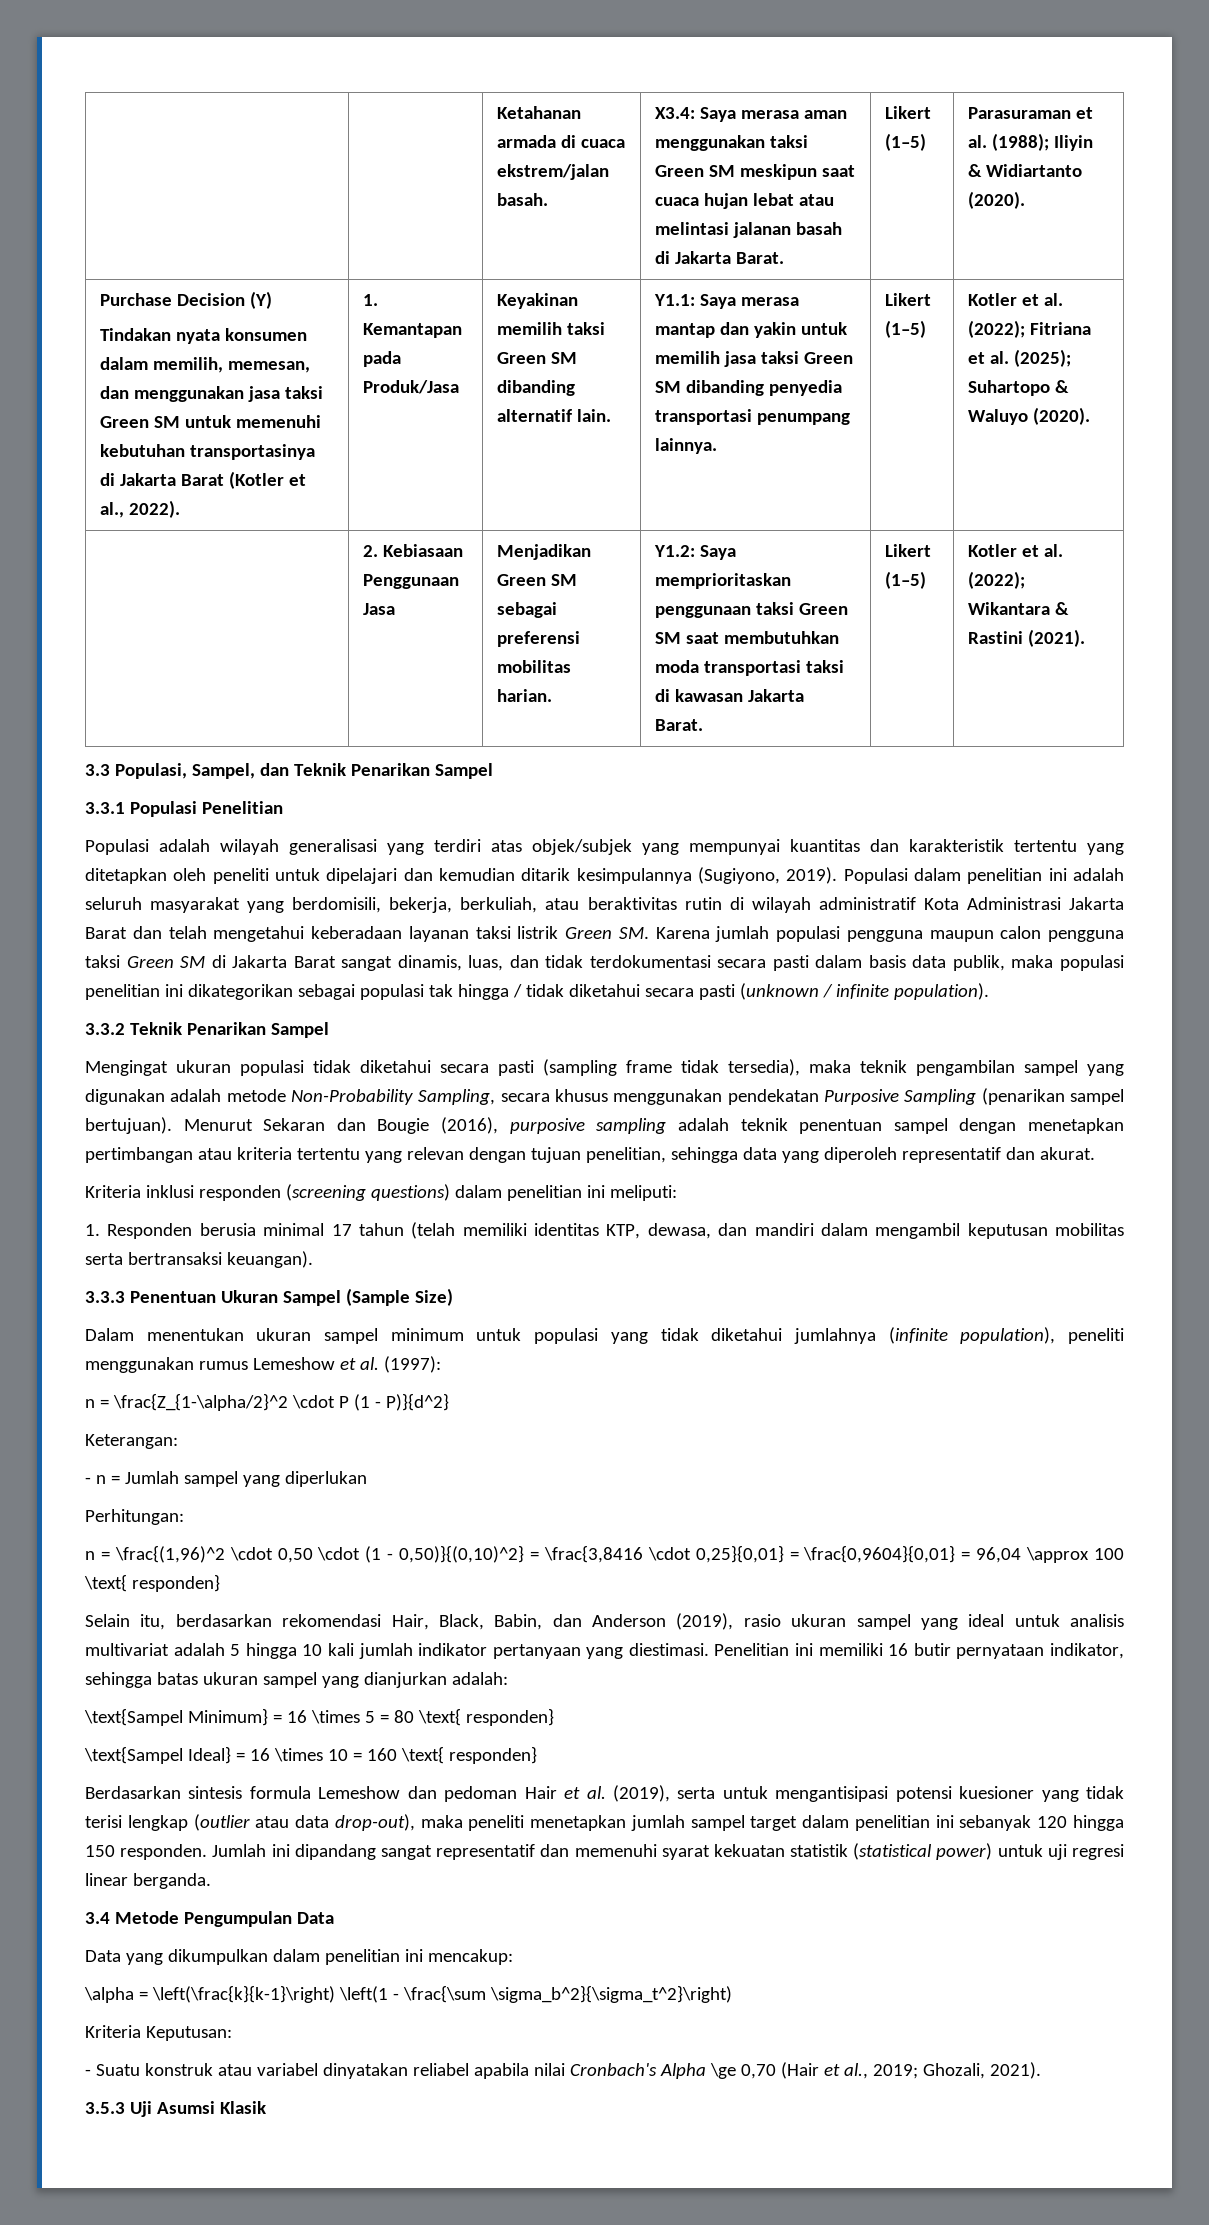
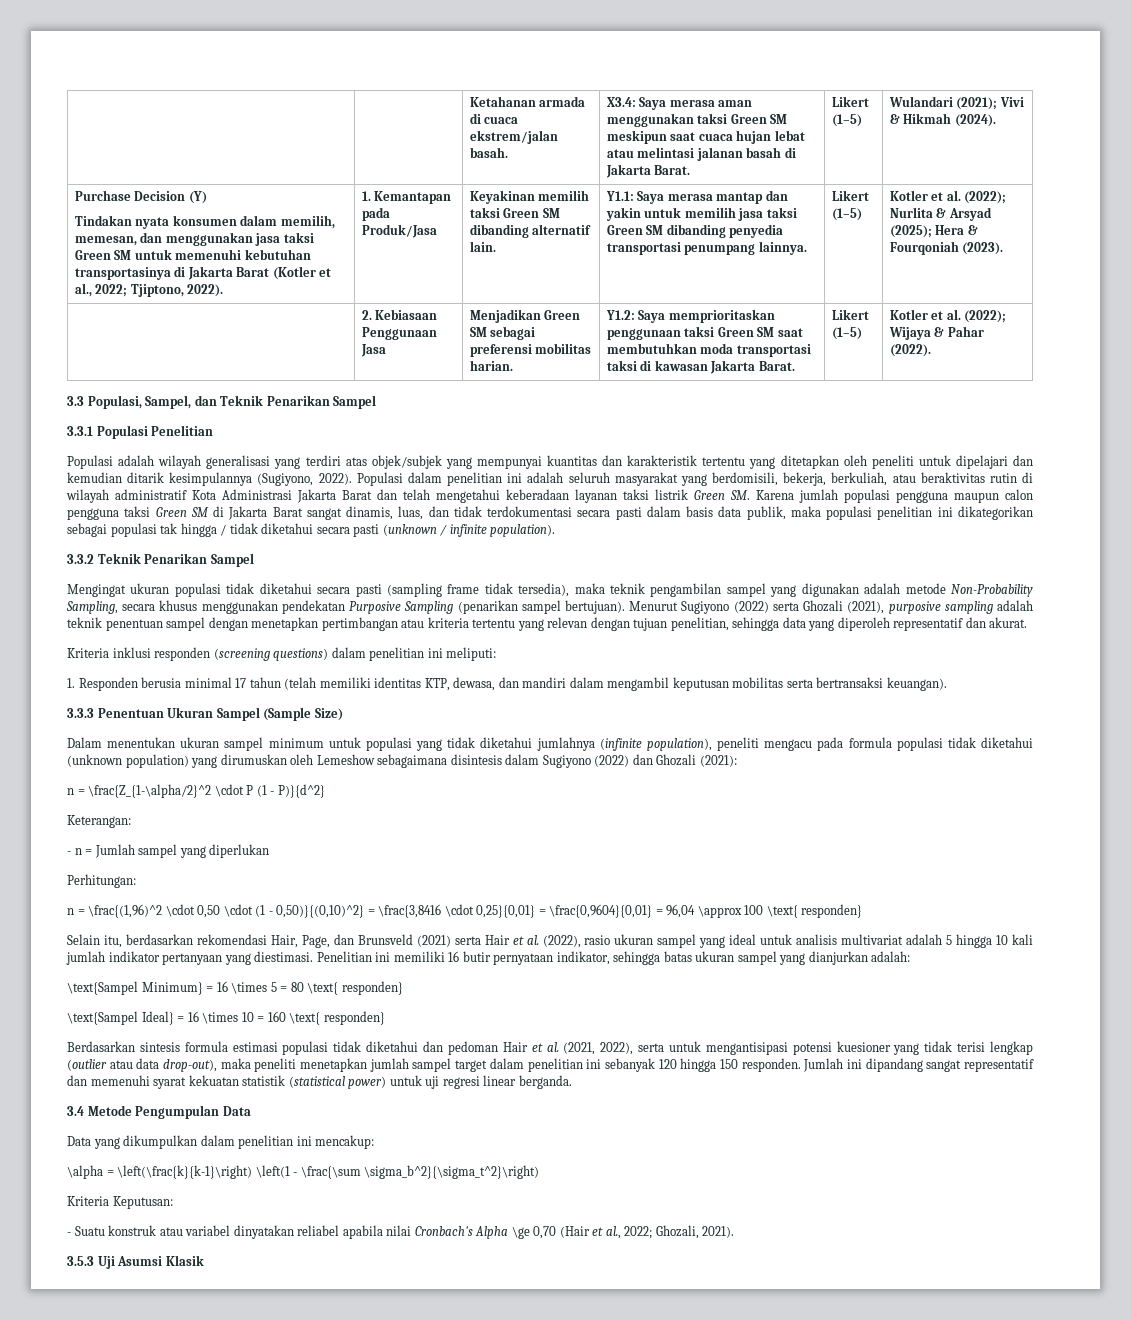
[967,107,1093,119] [967,133,1093,151] [967,164,1082,177] [967,191,1025,209] Parasuraman et al. (1988); Iliyin & Widiartanto (2020). -> [888,96,1024,110] [889,113,996,127] Wulandari (2021); Vivi & Hikmah (2024).
(124, 510) none -> [95,284,184,297] 2022; Tjiptono,
[1029,322,1091,335] [967,349,1071,367] [967,380,1069,396] [967,407,1090,425] Fitriana et al. (2025); Suhartopo & Waluyo (2020). -> [889,207,992,221] [889,225,978,238] [889,241,1004,255] Nurlita & Arsyad (2025); Hera & Fourqoniah (2023).
[967,602,1069,615] [967,629,1085,647] Wikantara & Rastini (2021). -> [888,326,984,340] [889,344,931,357] Wijaya & Pahar (2022).
[786,867,838,884] 2019). -> [318,473,352,485] 2022).
[263,1117,499,1134] Sekaran dan Bougie (2016), -> [681,600,885,614] Sugiyono (2022) serta Ghozali (2021),
[85,1356,441,1373] menggunakan rumus Lemeshow et al. (1997): -> [764,737,1033,751] [67,754,737,768] mengacu pada formula populasi tidak diketahui (unknown population) yang dirumuskan oleh Lemeshow sebagaimana disintesis dalam Sugiyono (2022) dan Ghozali (2021):
[438,1613,734,1630] Black, Babin, dan Anderson (2019), -> [301,934,581,948] Page, dan Brunsveld (2021) serta Hair et al. (2022),
[318,1786,401,1799] Lemeshow -> [232,1041,419,1055] estimasi populasi tidak diketahui
[612,1785,670,1802] (2019), -> [563,1042,634,1055] (2021, 2022),
[872,2064,918,2079] 2019; -> [624,1226,653,1239] 2022;

